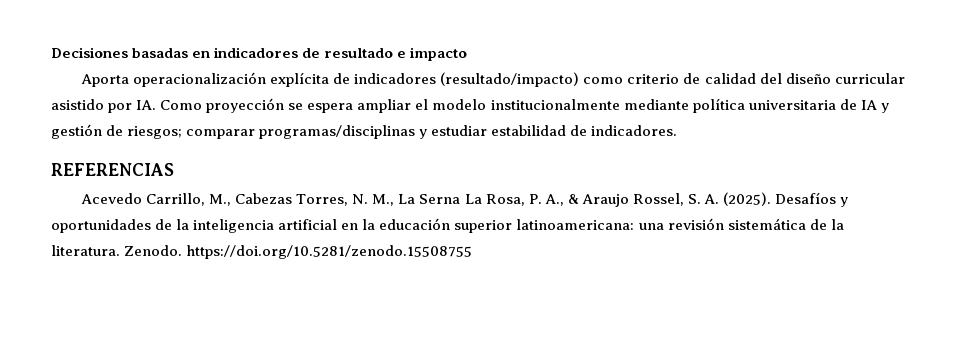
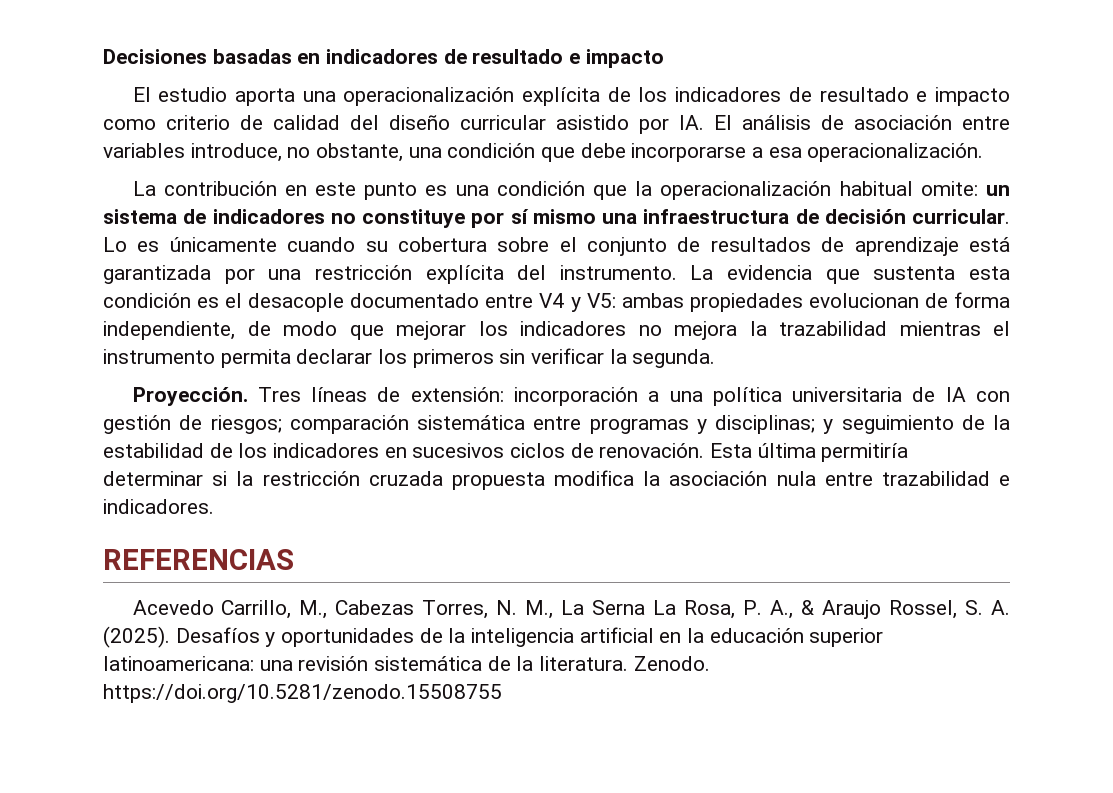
[81,72,580,87] Aporta operacionalización explícita de indicadores (resultado/impacto) -> [132,87,1010,106] El estudio aporta una operacionalización explícita de los indicadores de resultado e impacto
[160,98,689,113] Como proyección se espera ampliar el modelo institucionalmente mediante -> [714,115,1010,130] [103,143,984,162] [132,181,1011,200] [103,209,1010,228] [103,237,1010,256] [103,265,1010,284] [103,292,1011,312] [103,321,1010,340] [103,348,716,368] [132,387,703,406] El análisis de asociación entre variables introduce, no obstante, una condición que debe incorporarse a esa operacionalización. // La contribución en este punto es una condición que la operacionalización habitual omite: un sistema de indicadores no constituye por sí mismo una infraestructura de decisión curricular. Lo es únicamente cuando su cobertura sobre el conjunto de resultados de aprendizaje está garantizada por una restricción explícita del instrumento. La evidencia que sustenta esta condición es el desacople documentado entre V4 y V5: ambas propiedades evolucionan de forma independiente, de modo que mejorar los indicadores no mejora la trazabilidad mientras el instrumento permita declarar los primeros sin verificar la segunda. // Proyección. Tres líneas de extensión: incorporación a una
[880,103,889,113] y -> [975,391,1010,402] con
[186,125,588,139] comparar programas/disciplinas y estudiar estabilidad de -> [289,415,1010,434] [103,443,909,462] [103,470,1010,490] comparación sistemática entre programas y disciplinas; y seguimiento de la estabilidad de los indicadores en sucesivos ciclos de renovación. Esta última permitiría determinar si la restricción cruzada propuesta modifica la asociación nula entre trazabilidad e

